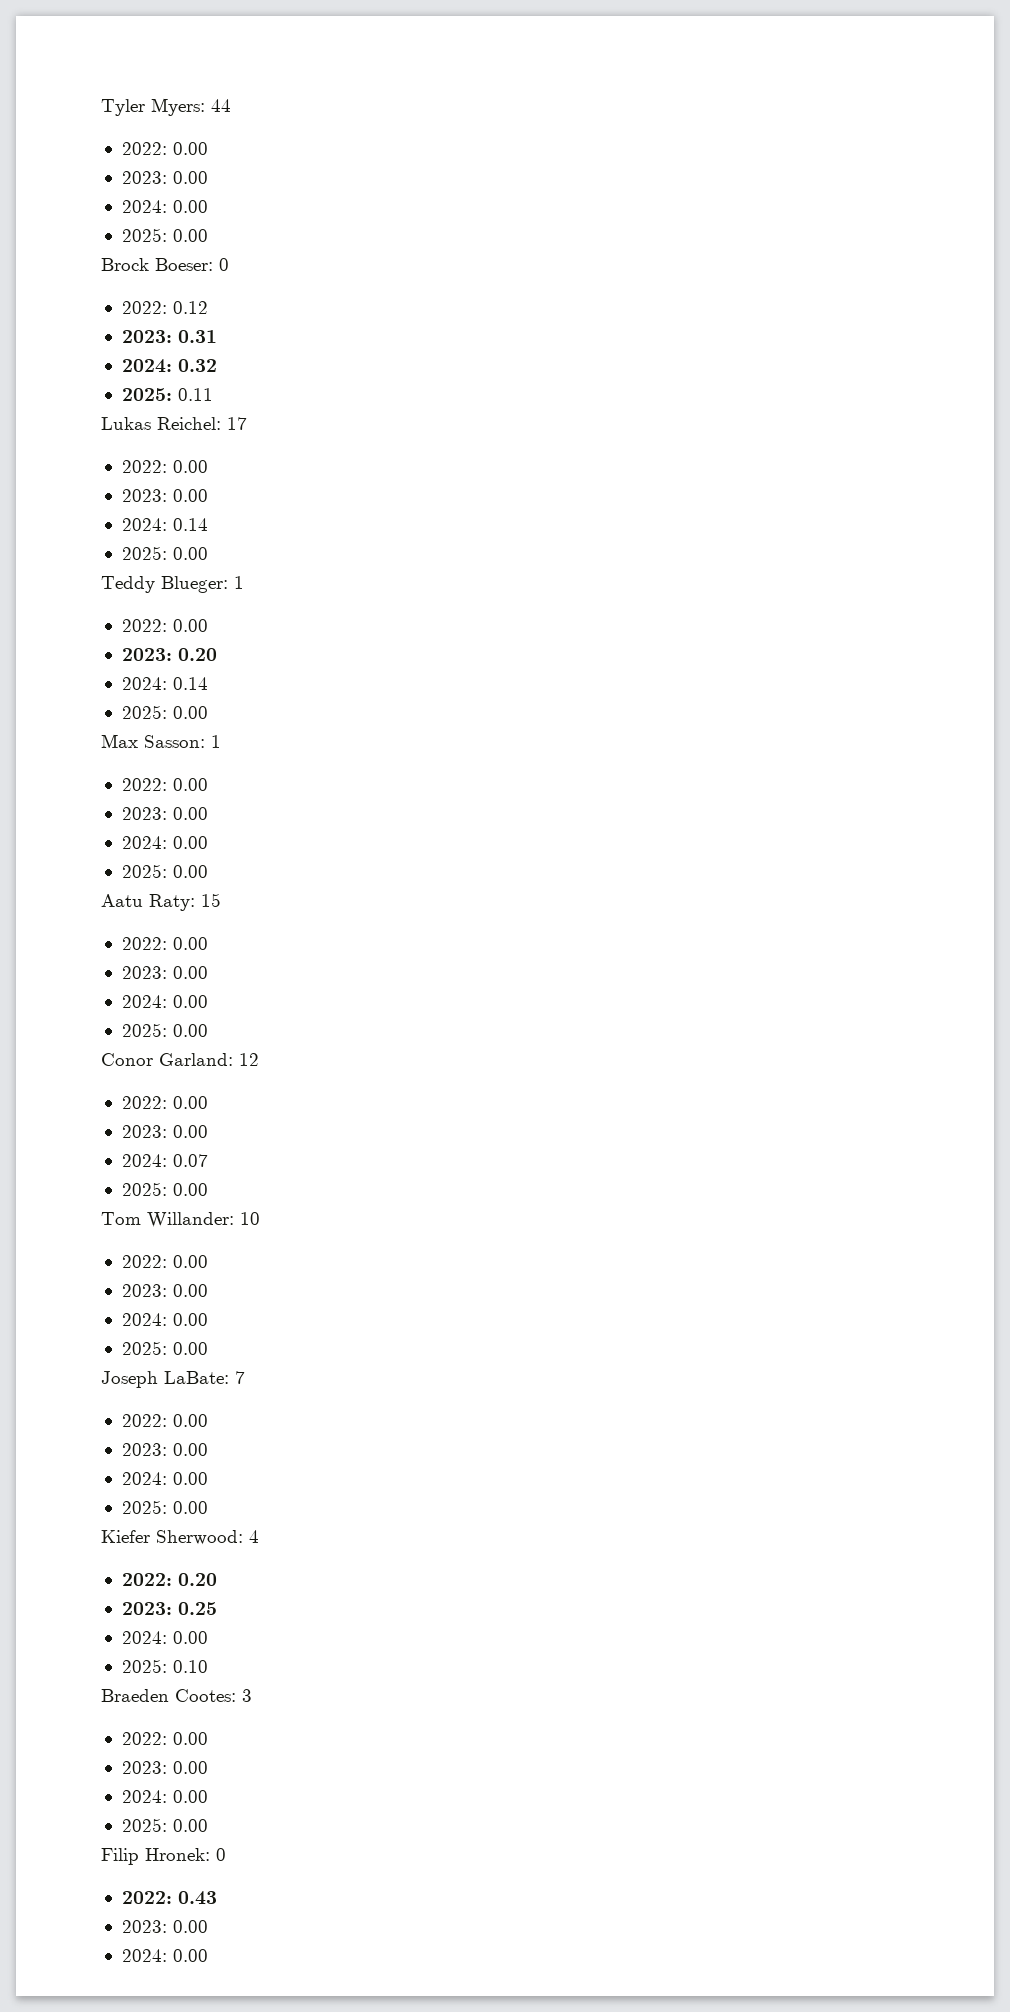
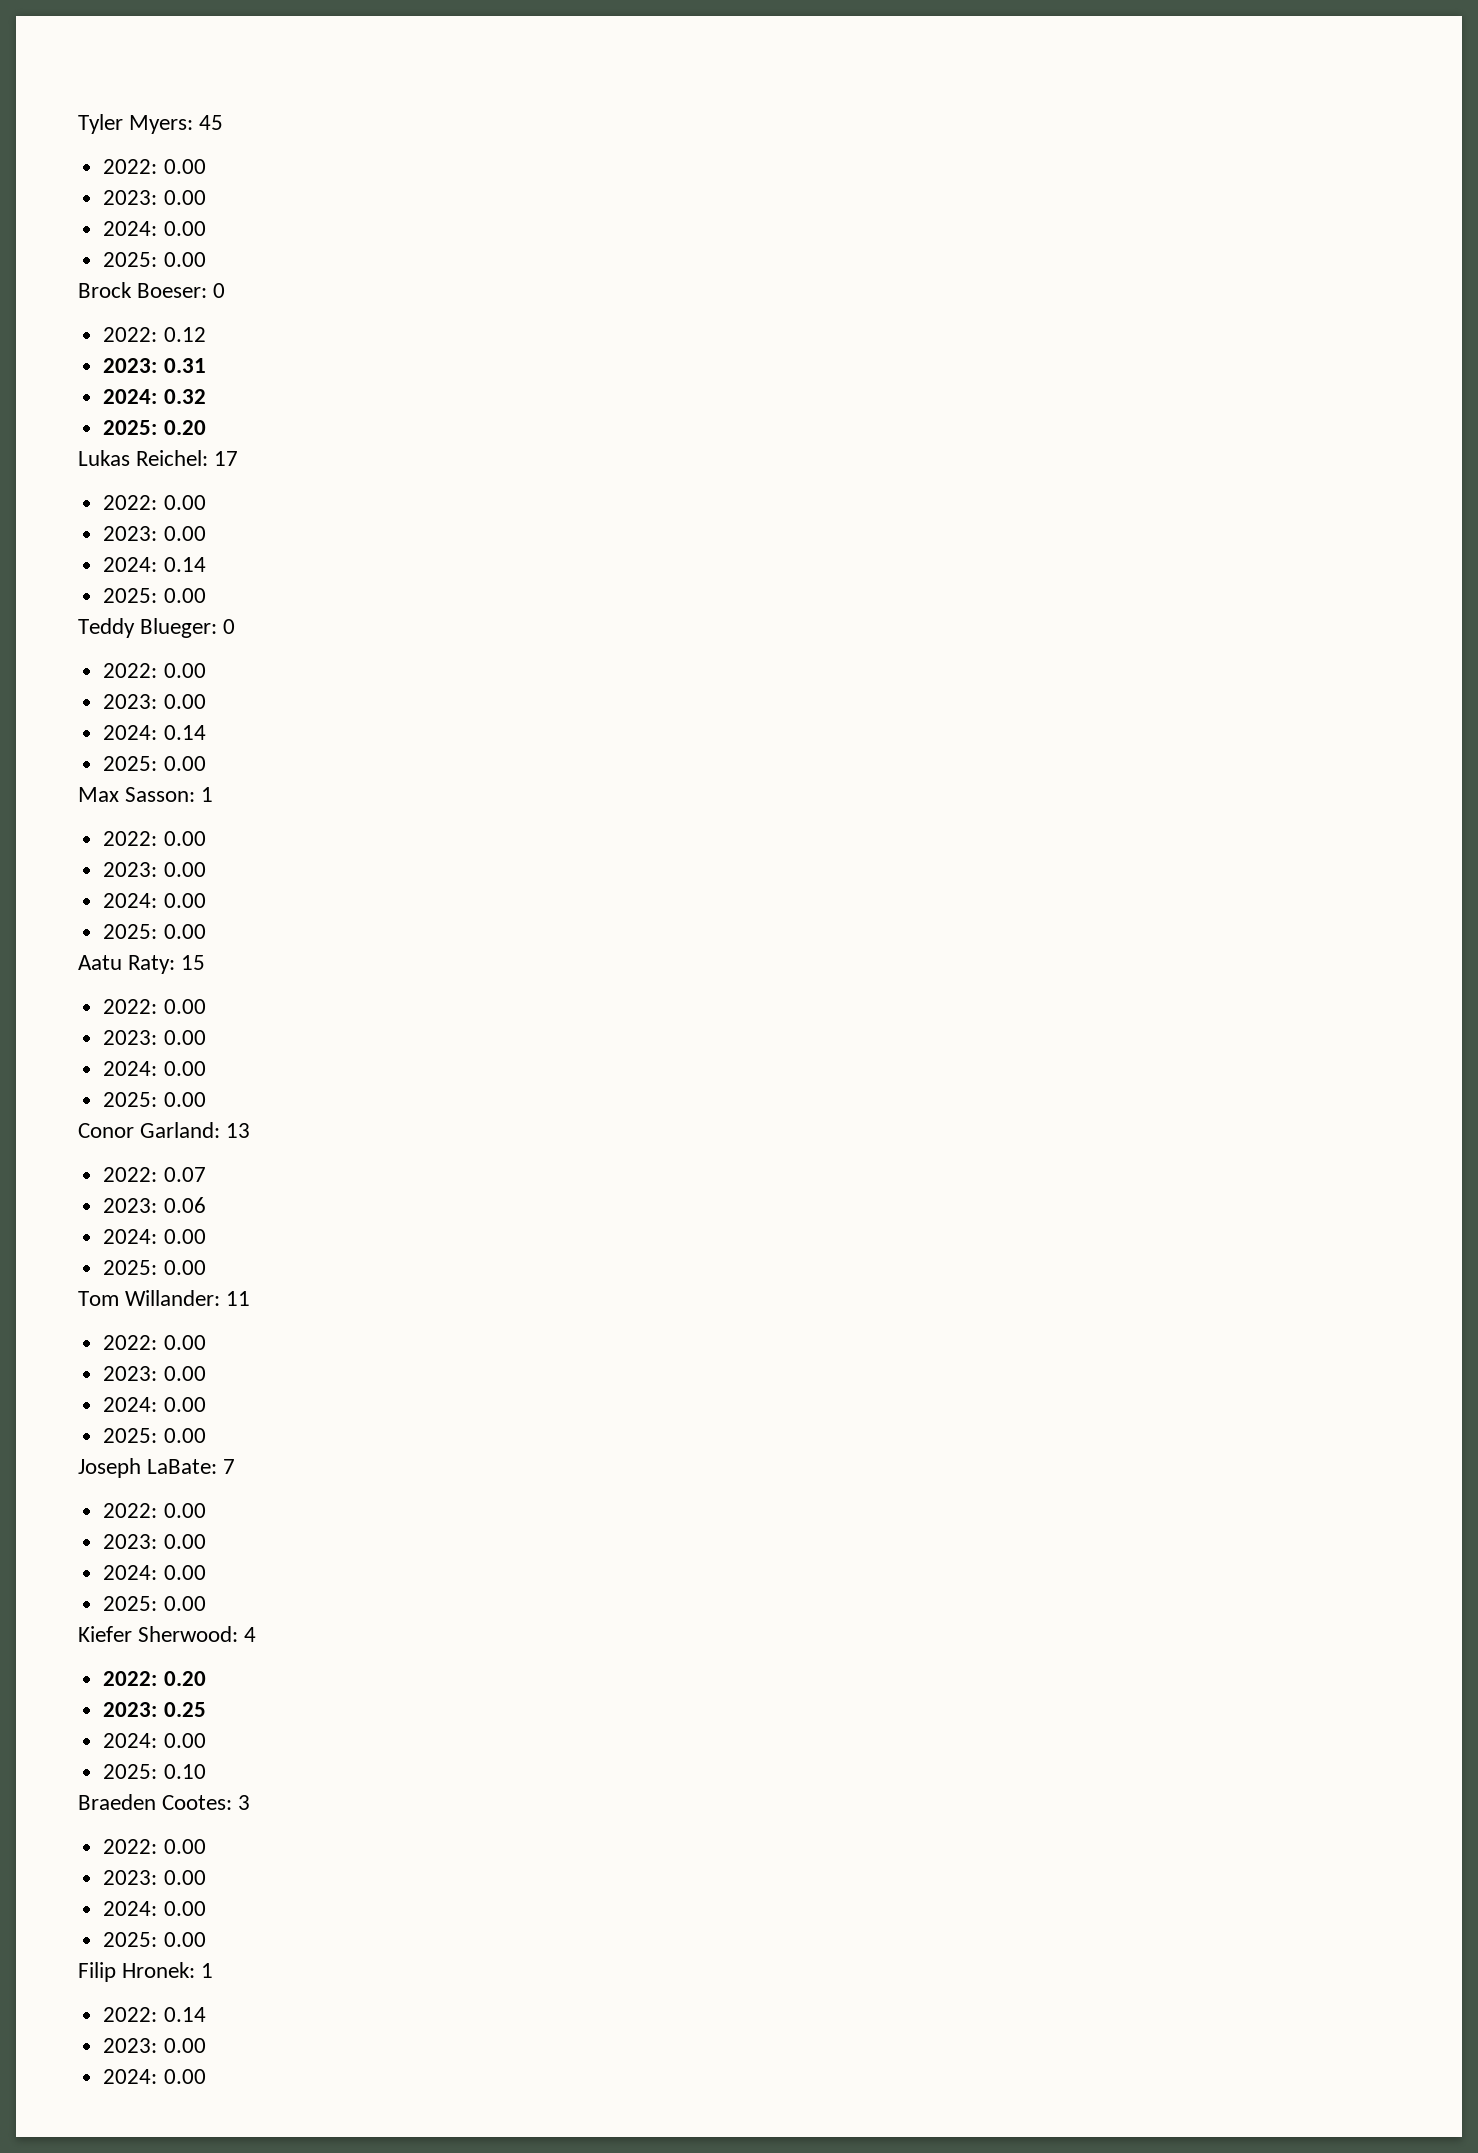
[211,99,231,112] 44 -> [199,115,224,130] 45
[177,388,213,401] 0.11 -> [163,420,206,435] 0.20
[234,576,244,589] [121,619,208,632] [121,648,217,661] 1 // 2022: 0.00 // 2023: 0.20 -> [223,619,236,634] [103,663,206,678] [103,694,206,709] 0 // 2022: 0.00 // 2023: 0.00
[239,1053,259,1066] [121,1096,208,1109] [121,1125,208,1138] [121,1154,208,1167] 12 // 2022: 0.00 // 2023: 0.00 // 2024: 0.07 -> [226,1123,251,1138] [103,1167,206,1182] [103,1197,206,1213] [103,1229,206,1244] 13 // 2022: 0.07 // 2023: 0.06 // 2024: 0.00
[240,1212,260,1225] 10 -> [226,1291,251,1306] 11
[216,1848,226,1861] [121,1891,217,1905] 0 // 2022: 0.43 -> [201,1963,214,1978] [103,2007,206,2022] 1 // 2022: 0.14

